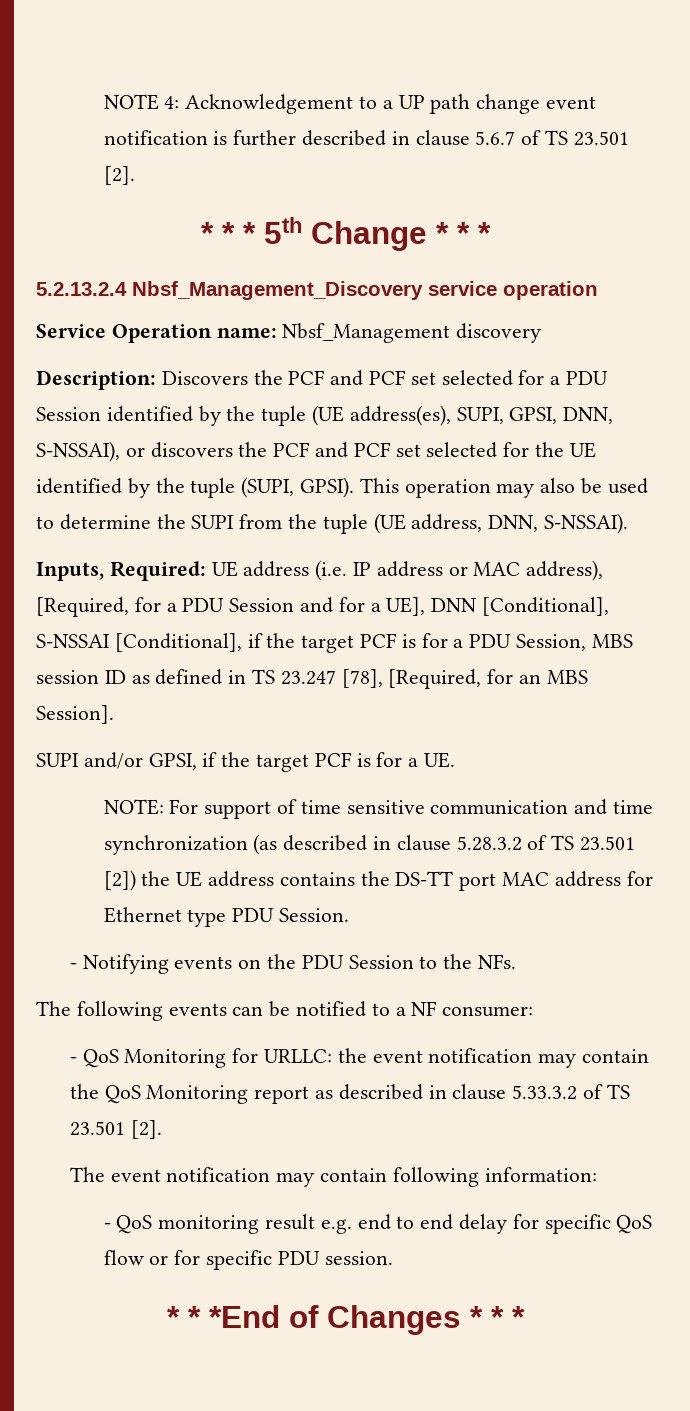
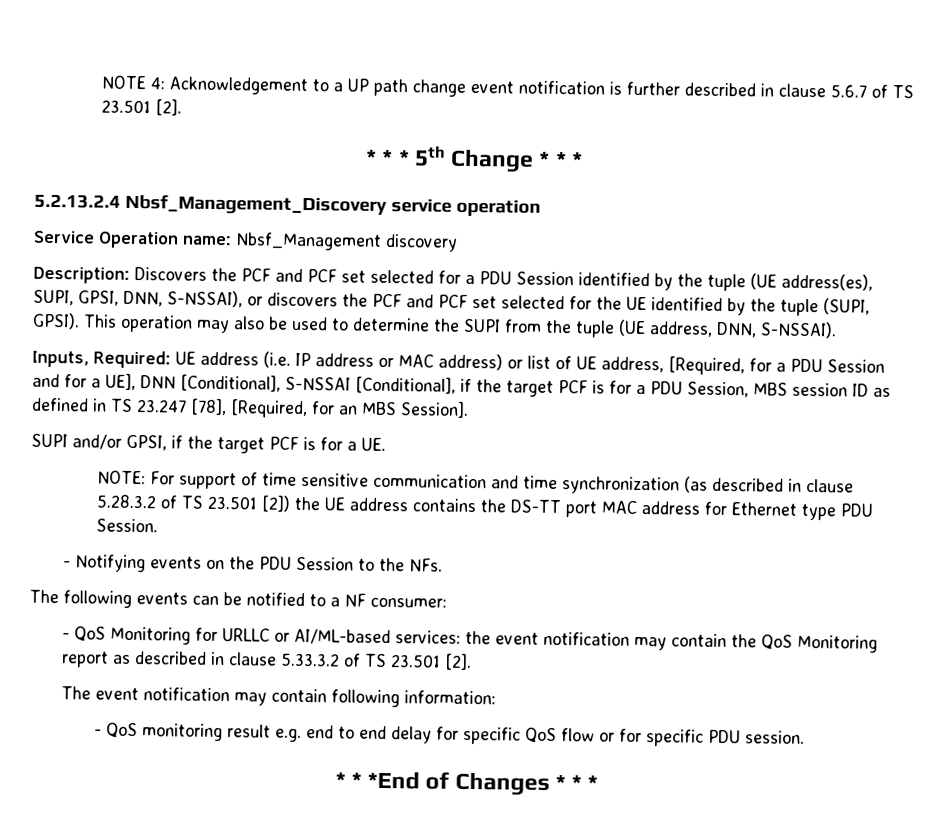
[526,560,604,581] address), -> [438,353,664,373] address) or list of UE address,
[264,1049,333,1063] URLLC: -> [221,628,461,646] URLLC or AI/ML-based services:

